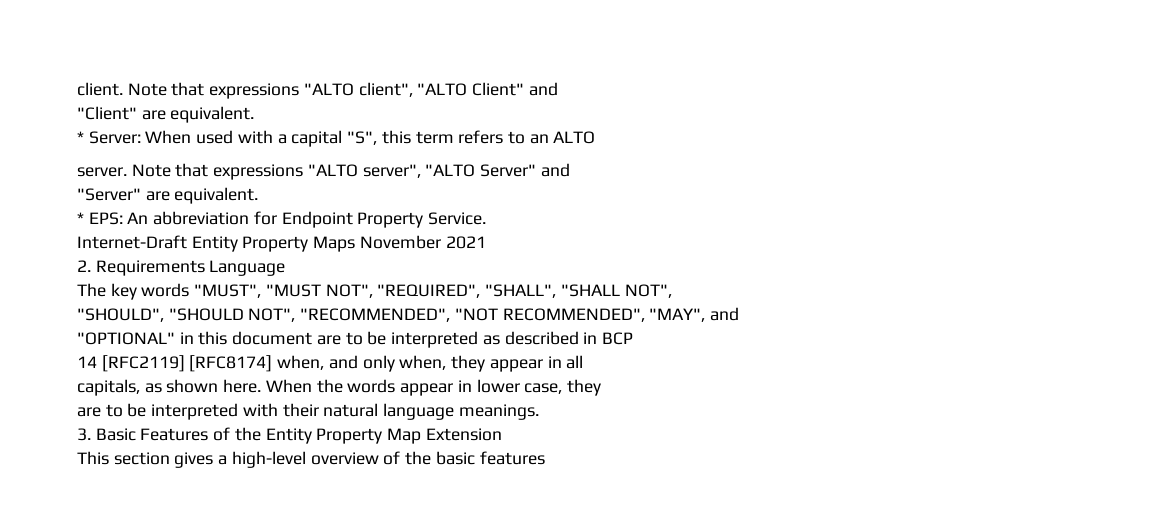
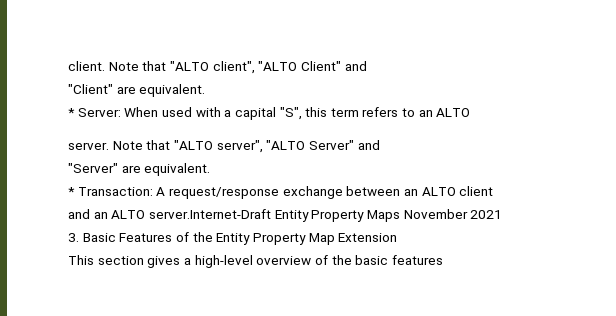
[209,83,300,99] expressions -> (167, 66) none
[213,164,304,180] expressions -> (171, 145) none
[88,211,487,228] [77,235,187,249] EPS: An abbreviation for Endpoint Property Service. // Internet-Draft -> [77,186,494,199] [68,209,271,219] Transaction: A request/response exchange between an ALTO client // and an ALTO server.Internet-Draft
[77,260,286,276] [77,283,672,300] [77,307,740,322] [77,331,633,348] [77,355,584,372] [77,379,601,396] [77,403,539,420] // 2. Requirements Language // The key words "MUST", "MUST NOT", "REQUIRED", "SHALL", "SHALL NOT", // "SHOULD", "SHOULD NOT", "RECOMMENDED", "NOT RECOMMENDED", "MAY", and // "OPTIONAL" in this document are to be interpreted as described in BCP // 14 [RFC2119] [RFC8174] when, and only when, they appear in all // capitals, as shown here. When the words appear in lower case, they // are to be interpreted with their natural language meanings. -> (503, 214) none

